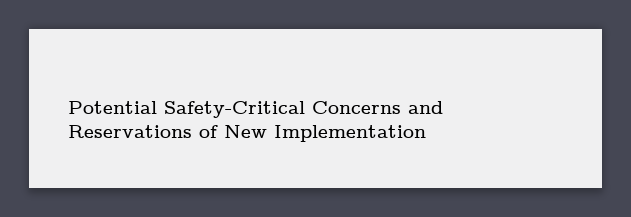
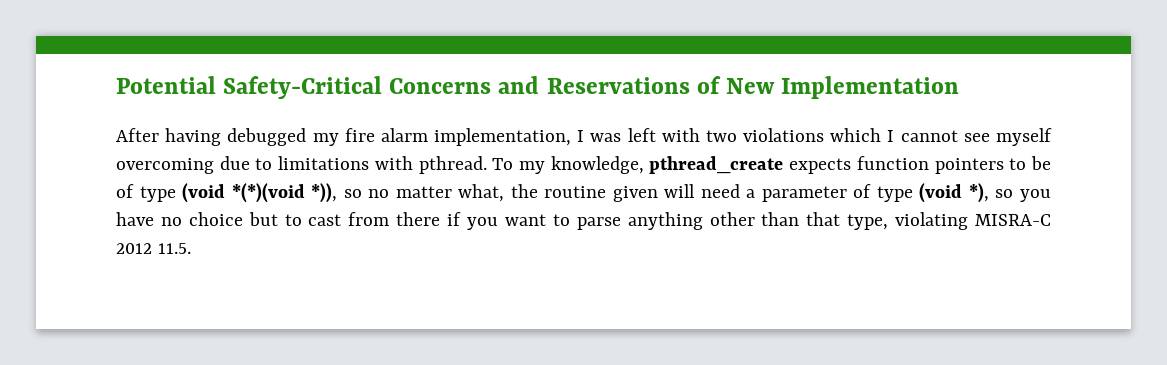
(426, 133) none -> [116,128,1052,146] [116,156,1051,174] [116,183,1051,203] [116,212,1052,230] [116,243,191,254] // After having debugged my fire alarm implementation, I was left with two violations which I cannot see myself overcoming due to limitations with pthread. To my knowledge, pthread_create expects function pointers to be of type (void *(*)(void *)), so no matter what, the routine given will need a parameter of type (void *), so you have no choice but to cast from there if you want to parse anything other than that type, violating MISRA-C 2012 11.5.

